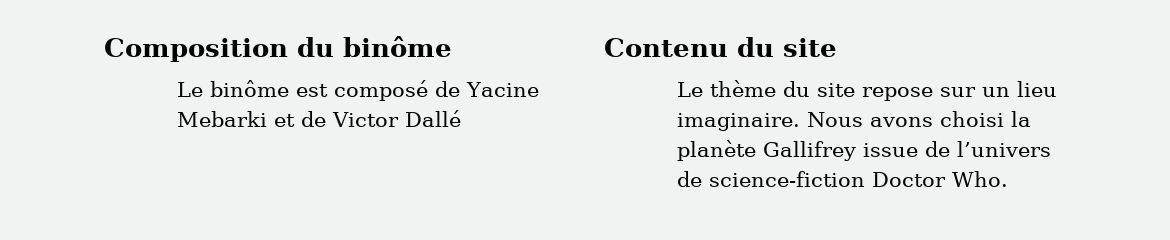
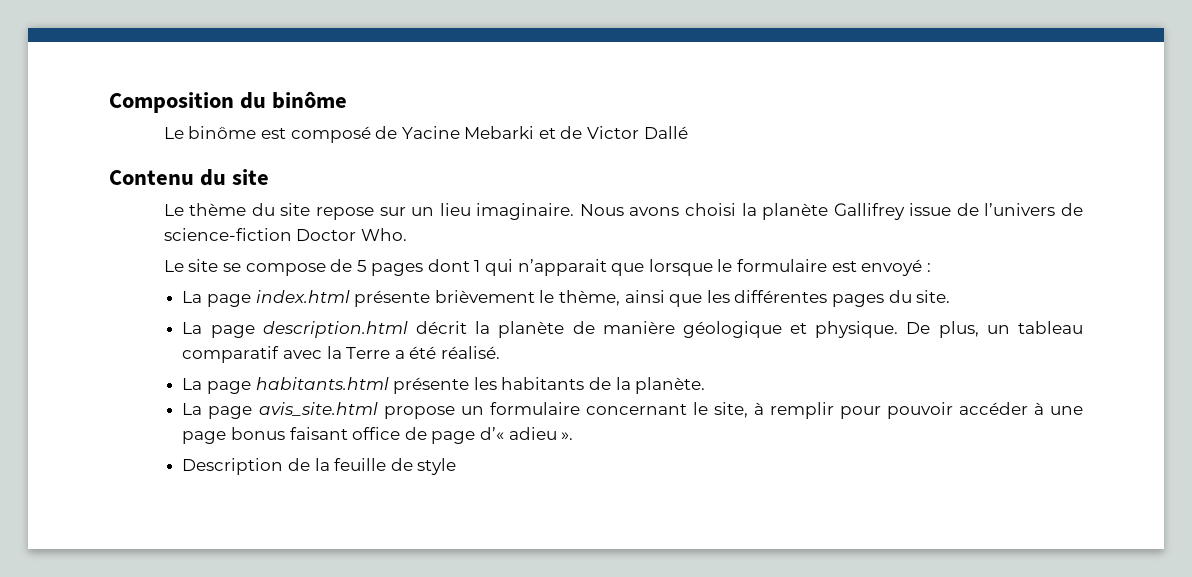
(1008, 179) none -> [163,259,931,276] [182,290,951,307] [182,321,1083,338] [182,346,500,363] [182,377,706,394] [182,402,1083,419] [182,427,574,444] [182,458,457,475] // Le site se compose de 5 pages dont 1 qui n’apparait que lorsque le formulaire est envoyé : // La page index.html présente brièvement le thème, ainsi que les différentes pages du site. // La page description.html décrit la planète de manière géologique et physique. De plus, un tableau comparatif avec la Terre a été réalisé. // La page habitants.html présente les habitants de la planète. // La page avis_site.html propose un formulaire concernant le site, à remplir pour pouvoir accéder à une page bonus faisant office de page d’« adieu ». // Description de la feuille de style

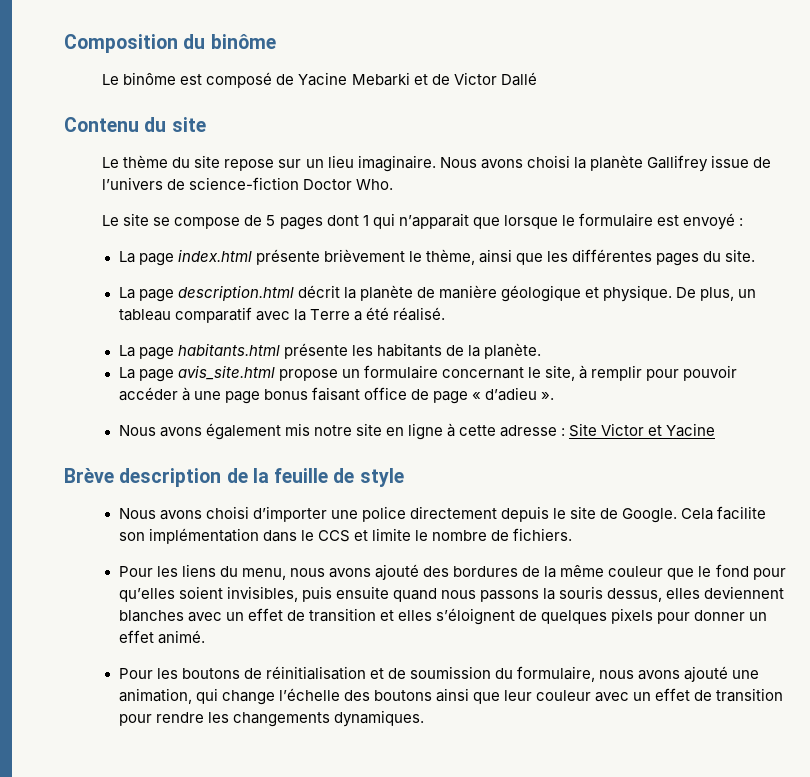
[479,427,557,440] d’« adieu -> [472,387,538,401] « d’adieu
[182,458,284,475] Description -> [118,423,716,440] [64,468,222,487] Nous avons également mis notre site en ligne à cette adresse : Site Victor et Yacine // Brève description
(457, 466) none -> [118,506,767,523] [118,528,573,544] [118,564,786,580] [118,586,785,602] [118,608,768,625] [118,630,205,644] [118,666,760,682] [118,688,784,705] [118,710,424,727] // Nous avons choisi d’importer une police directement depuis le site de Google. Cela facilite son implémentation dans le CCS et limite le nombre de fichiers. // Pour les liens du menu, nous avons ajouté des bordures de la même couleur que le fond pour qu’elles soient invisibles, puis ensuite quand nous passons la souris dessus, elles deviennent blanches avec un effet de transition et elles s’éloignent de quelques pixels pour donner un effet animé. // Pour les boutons de réinitialisation et de soumission du formulaire, nous avons ajouté une animation, qui change l’échelle des boutons ainsi que leur couleur avec un effet de transition pour rendre les changements dynamiques.

